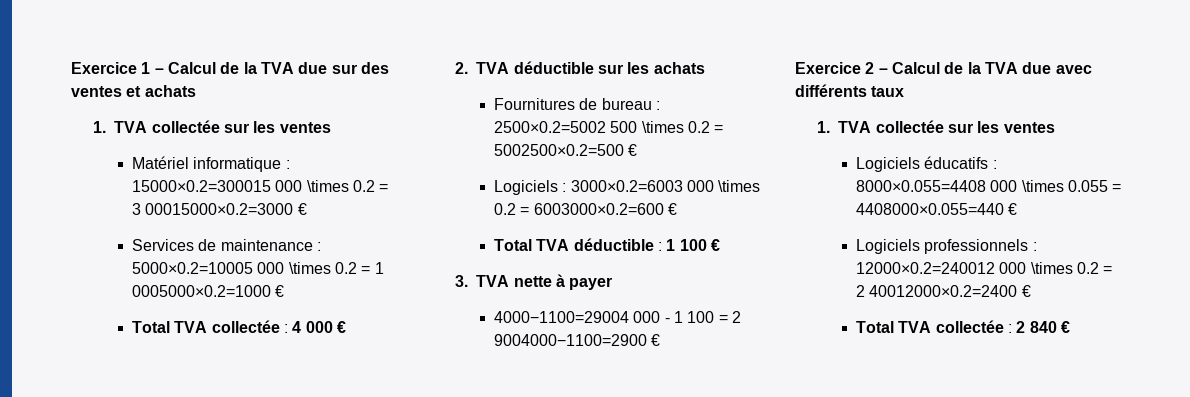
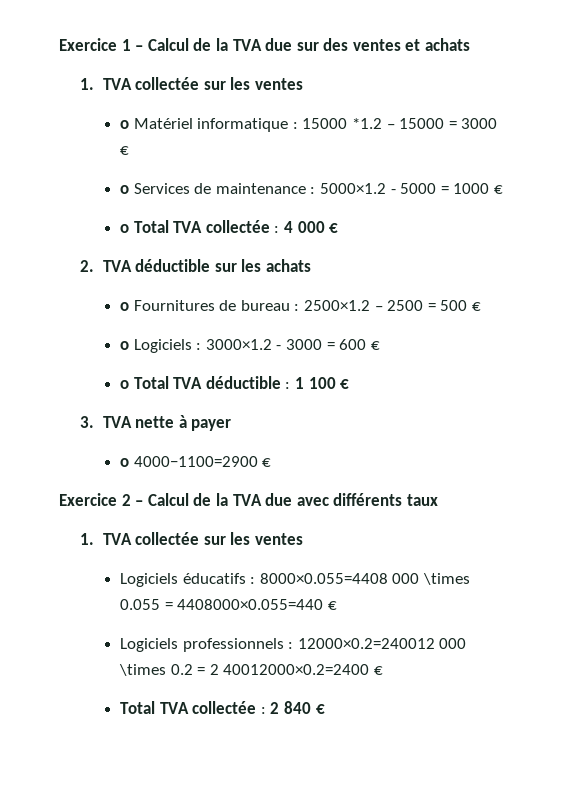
(331, 127) none -> [119,120,129,129] o
[132,180,389,192] [132,203,307,215] 15000×0.2=300015 000 \times 0.2 = 3 00015000×0.2=3000 € // -> [302,118,498,129] [119,146,129,155] [119,185,129,194] 15000 *1.2 – 15000 = 3000 € // o
[132,262,384,274] [132,285,285,297] 5000×0.2=10005 000 \times 0.2 = 1 0005000×0.2=1000 € // -> [319,183,503,194] [119,224,129,233] 5000×1.2 - 5000 = 1000 € // o
(705, 68) none -> [119,302,129,311] o
[494,121,724,133] [494,144,638,156] 2500×0.2=5002 500 \times 0.2 = 5002500×0.2=500 € // -> [303,300,481,311] [119,341,129,350] 2500×1.2 – 2500 = 500 € // o
[570,180,761,192] [494,203,678,215] 3000×0.2=6003 000 \times 0.2 = 6003000×0.2=600 € // -> [205,339,380,350] [119,380,129,389] 3000×1.2 - 3000 = 600 € // o
[494,311,742,323] [494,334,648,346] 4000−1100=29004 000 - 1 100 = 2 9004000−1100=2900 -> [119,456,258,467] o 4000−1100=2900

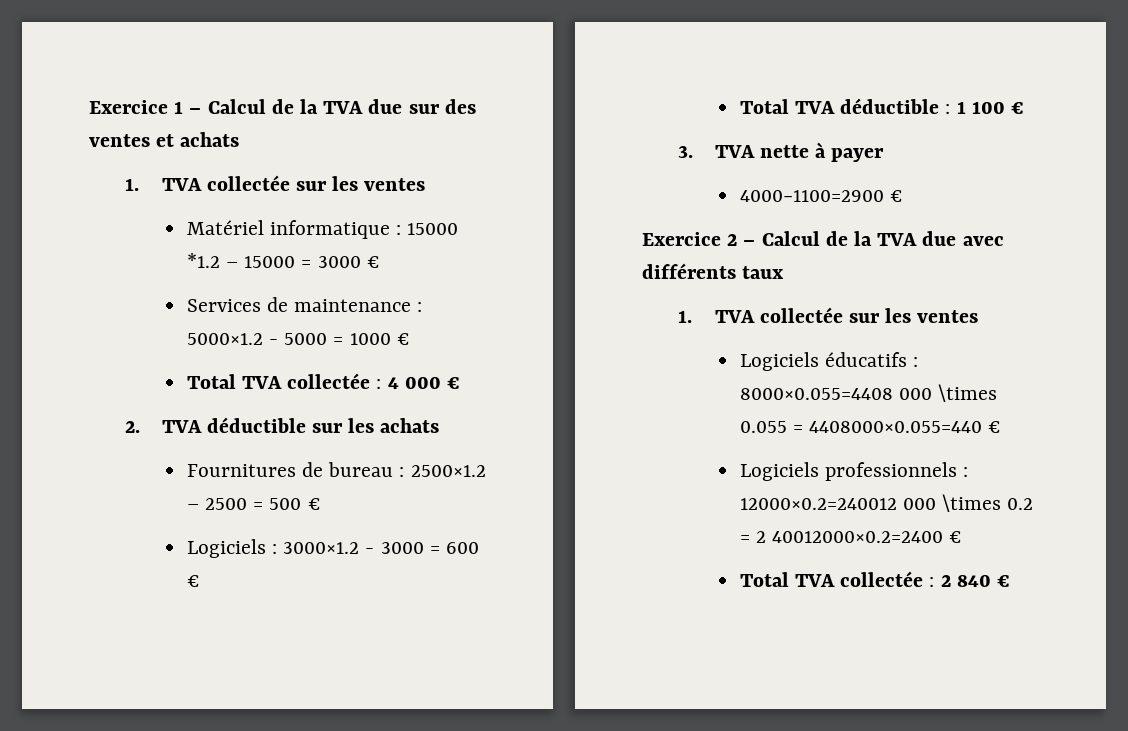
[119,120,129,129] o -> (426, 184) none
[119,185,129,194] o -> (379, 262) none
[119,224,129,233] o -> (409, 339) none
[119,302,129,311] o -> (440, 425) none
[119,341,129,350] o -> (320, 504) none
[119,380,129,389] o -> (199, 581) none
[119,458,129,467] o -> (885, 155) none

